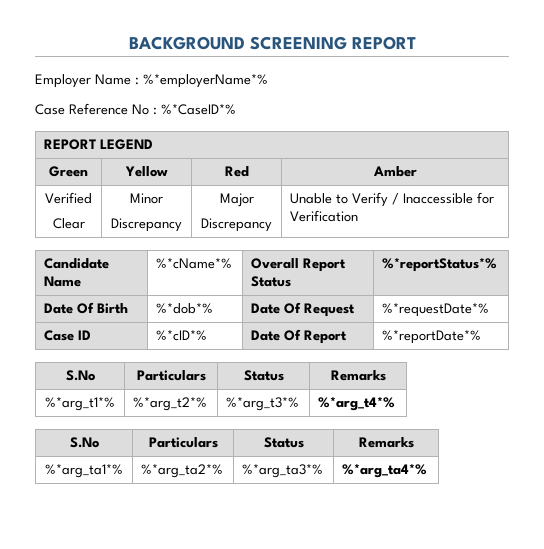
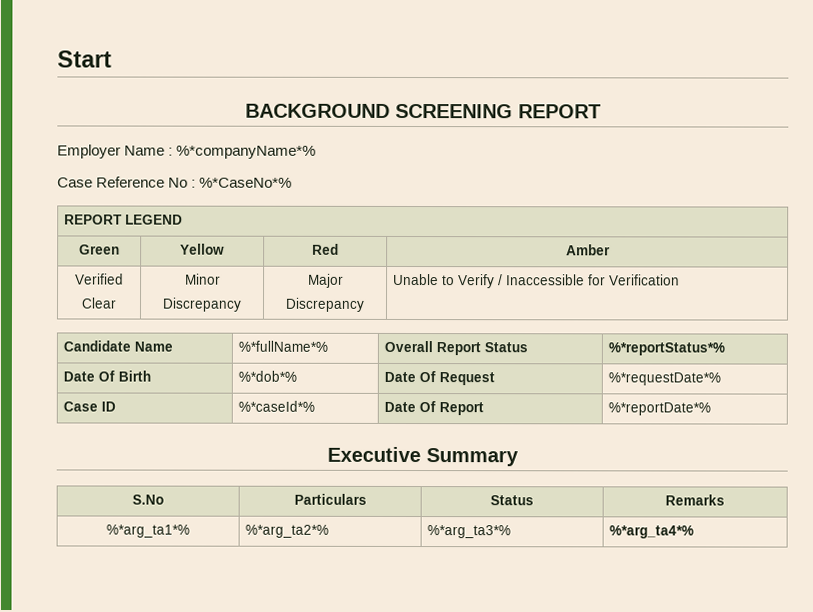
(128, 43) none -> [57,50,112,68] Start //
[143,74,268,88] %*employerName*% -> [176,145,317,159] %*companyName*%
[161,104,236,115] %*CaseID*% -> [199,177,293,188] %*CaseNo*%
[156,258,233,269] %*cName*% -> [238,340,329,352] %*fullName*%
[156,330,208,341] %*cID*% -> [238,400,316,412] %*caseId*%
[65,370,95,381] [136,370,206,381] [243,370,284,381] [330,370,386,381] [45,397,115,411] [133,397,208,411] [226,397,300,411] [318,397,396,411] // S.No | Particulars | Status | Remarks // %*arg_t1*% | %*arg_t2*% | %*arg_t3*% | %*arg_t4*% -> [326,446,519,467] // Executive Summary

